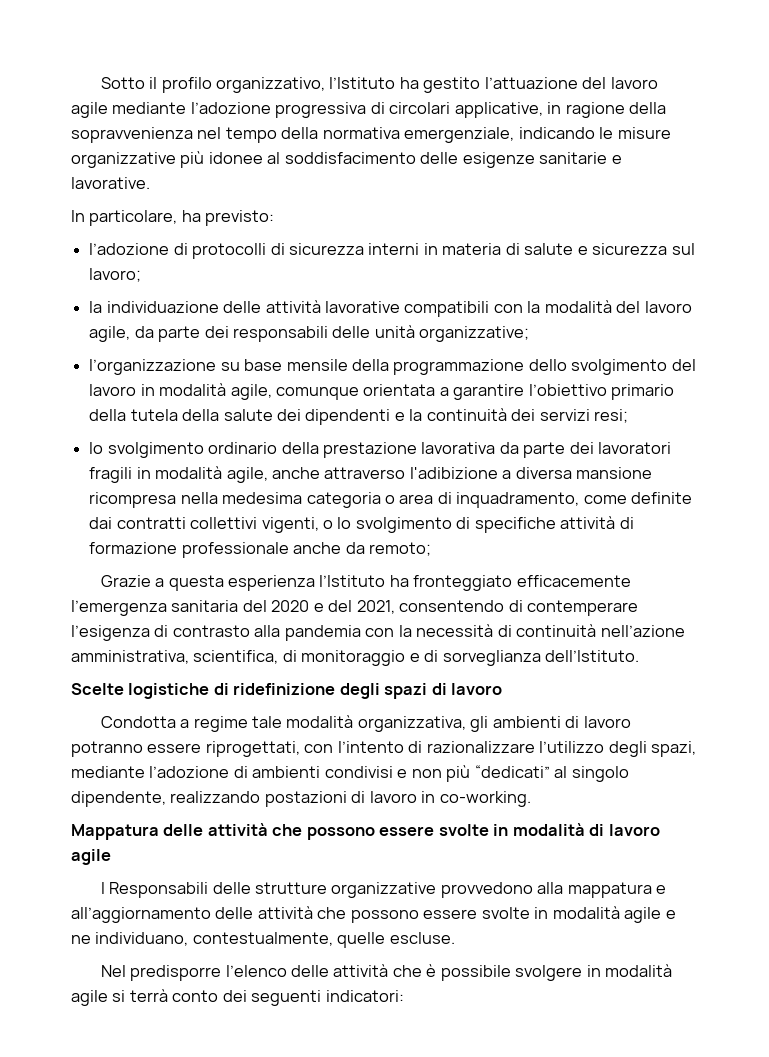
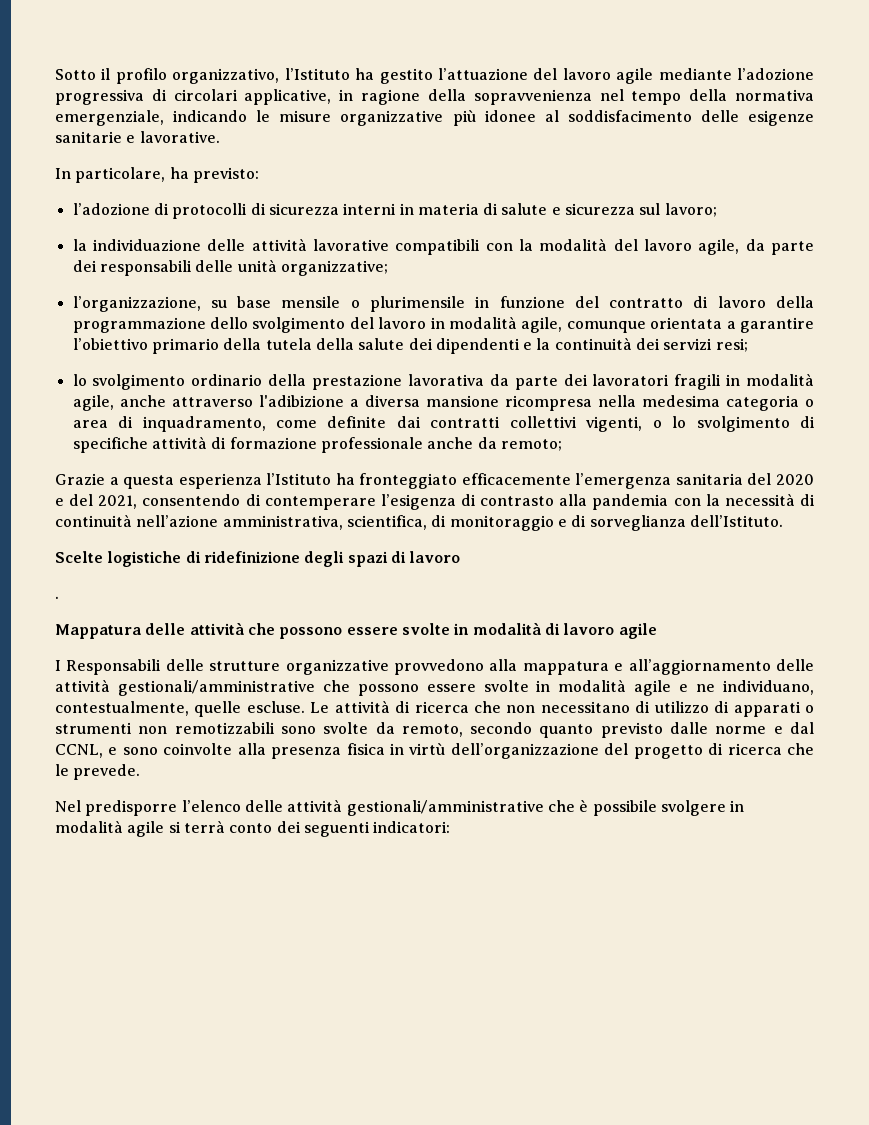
[89,359,217,375] l’organizzazione -> [72,296,201,312] l’organizzazione,
(348, 365) none -> [350,296,766,312] o plurimensile in funzione del contratto di lavoro
[100,715,631,732] [71,741,697,757] [71,765,629,782] [71,791,531,807] Condotta a regime tale modalità organizzativa, gli ambienti di lavoro potranno essere riprogettati, con l’intento di razionalizzare l’utilizzo degli spazi, mediante l’adozione di ambienti condivisi e non più “dedicati” al singolo dipendente, realizzando postazioni di lavoro in co-working. -> [55,596,59,599] .
(313, 912) none -> [117,680,315,696] gestionali/amministrative
(455, 938) none -> [310,700,815,717] [55,722,814,738] [55,743,815,759] [55,764,141,780] Le attività di ricerca che non necessitano di utilizzo di apparati o strumenti non remotizzabili sono svolte da remoto, secondo quanto previsto dalle norme e dal CCNL, e sono coinvolte alla presenza fisica in virtù dell’organizzazione del progetto di ricerca che le prevede.
(389, 970) none -> [346,800,544,816] gestionali/amministrative

